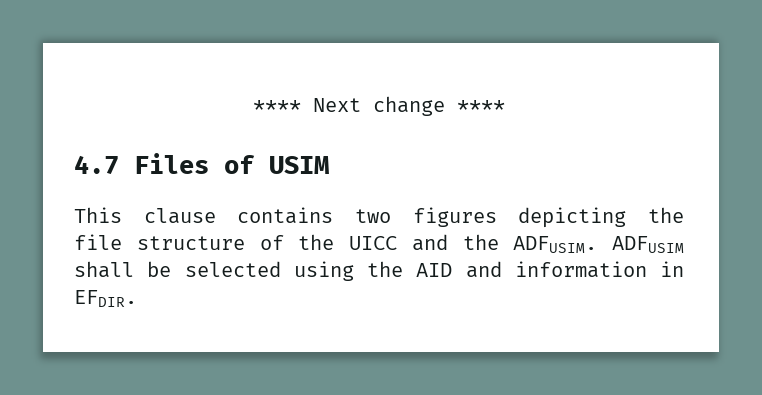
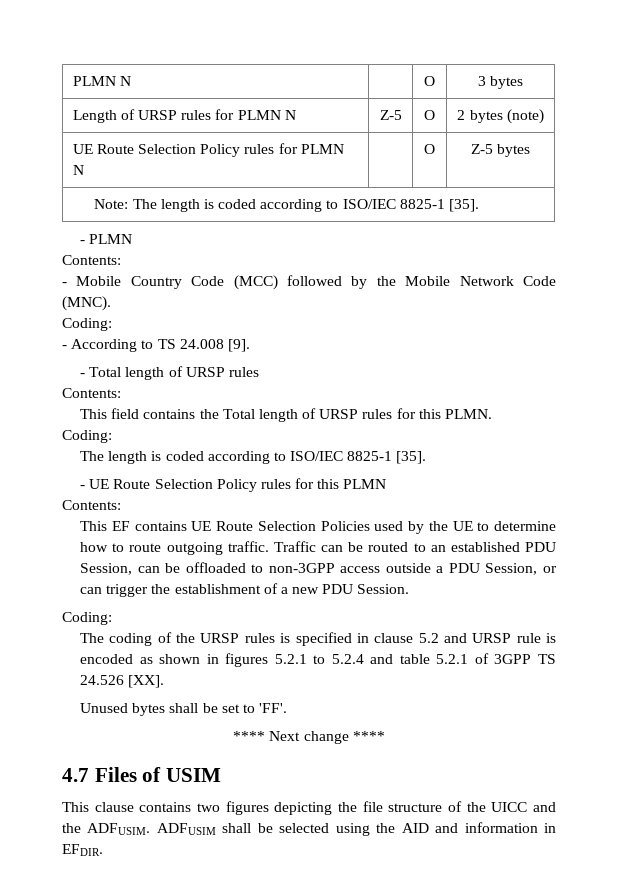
(253, 106) none -> [72,76,131,86] [424,76,435,86] [477,76,524,89] [72,109,296,123] [379,110,402,120] [424,110,435,120] [457,109,544,124] [72,143,344,157] [72,165,84,175] [424,144,435,154] [470,144,531,157] [94,199,479,212] [79,234,133,244] [62,255,121,265] [62,275,556,290] [62,296,111,311] [62,318,112,331] [62,339,250,352] [79,366,259,380] [62,388,121,398] [79,408,493,422] [62,430,112,443] [79,451,427,464] [79,478,387,492] [62,500,121,510] [79,521,556,534] [79,541,556,555] [79,562,558,575] [79,583,410,597] [62,612,112,625] [79,632,557,646] [79,653,557,667] [79,675,165,688] [79,703,288,716] PLMN N | | O | 3 bytes // Length of URSP rules for PLMN N | Z-5 | O | 2 bytes (note) // UE Route Selection Policy rules for PLMN N | | O | Z-5 bytes // Note: The length is coded according to ISO/IEC 8825-1 [35]. // - PLMN // Contents: // - Mobile Country Code (MCC) followed by the Mobile Network Code (MNC). // Coding: // - According to TS 24.008 [9]. // - Total length of URSP rules // Contents: // This field contains the Total length of URSP rules for this PLMN. // Coding: // The length is coded according to ISO/IEC 8825-1 [35]. // - UE Route Selection Policy rules for this PLMN // Contents: // This EF contains UE Route Selection Policies used by the UE to determine how to route outgoing traffic. Traffic can be routed to an established PDU Session, can be offloaded to non-3GPP access outside a PDU Session, or can trigger the establishment of a new PDU Session. // Coding: // The coding of the URSP rules is specified in clause 5.2 and URSP rule is encoded as shown in figures 5.2.1 to 5.2.4 and table 5.2.1 of 3GPP TS 24.526 [XX]. // Unused bytes shall be set to 'FF'. //

